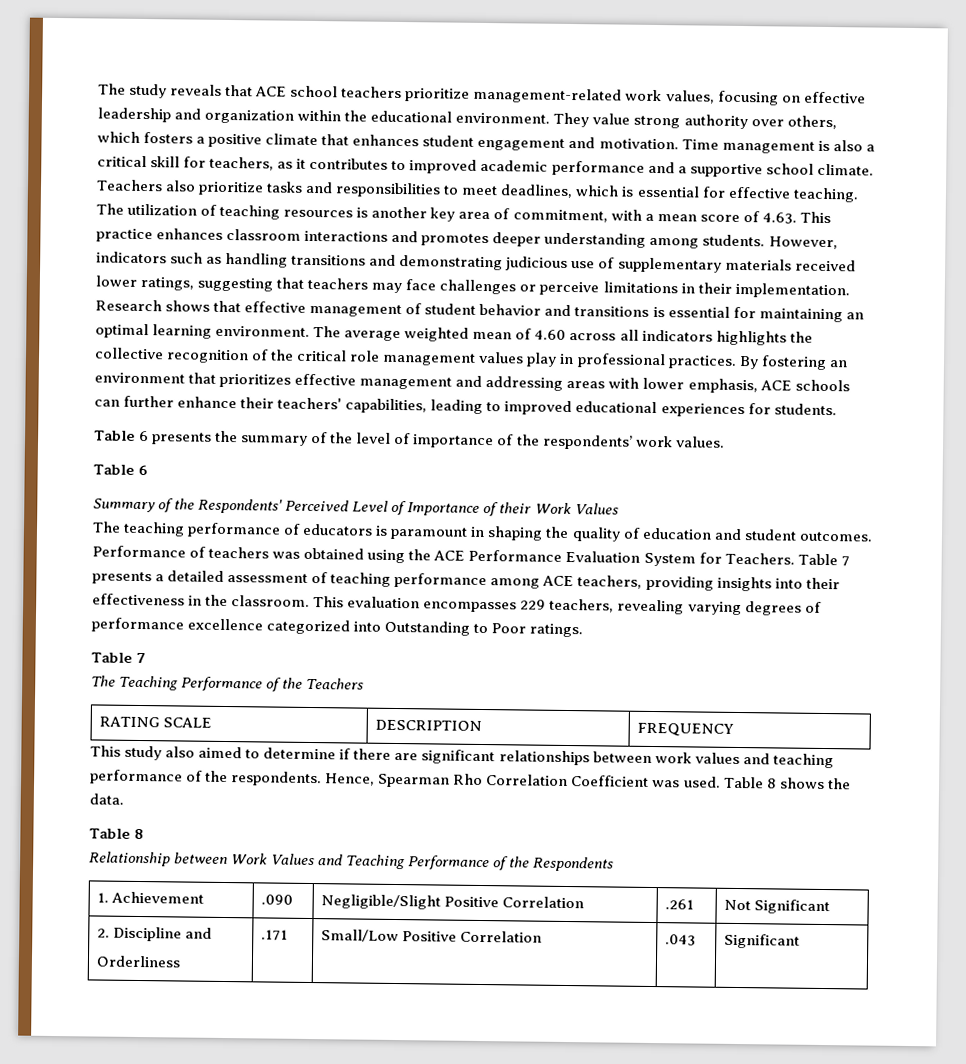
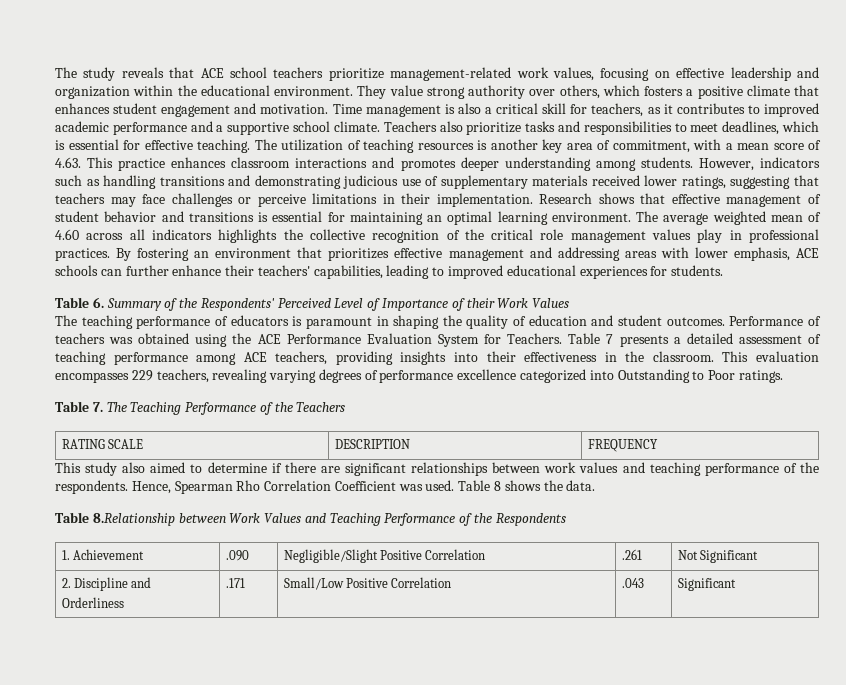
[139,430,725,450] [93,464,149,476] 6 presents the summary of the level of importance of the respondents’ work values. // Table 6 // -> [92,297,104,308] 6.
[136,652,147,664] 7 // -> [92,402,103,412] 7.
[134,828,145,840] [89,851,171,867] 8 // Relationship -> [92,513,175,526] 8.Relationship

